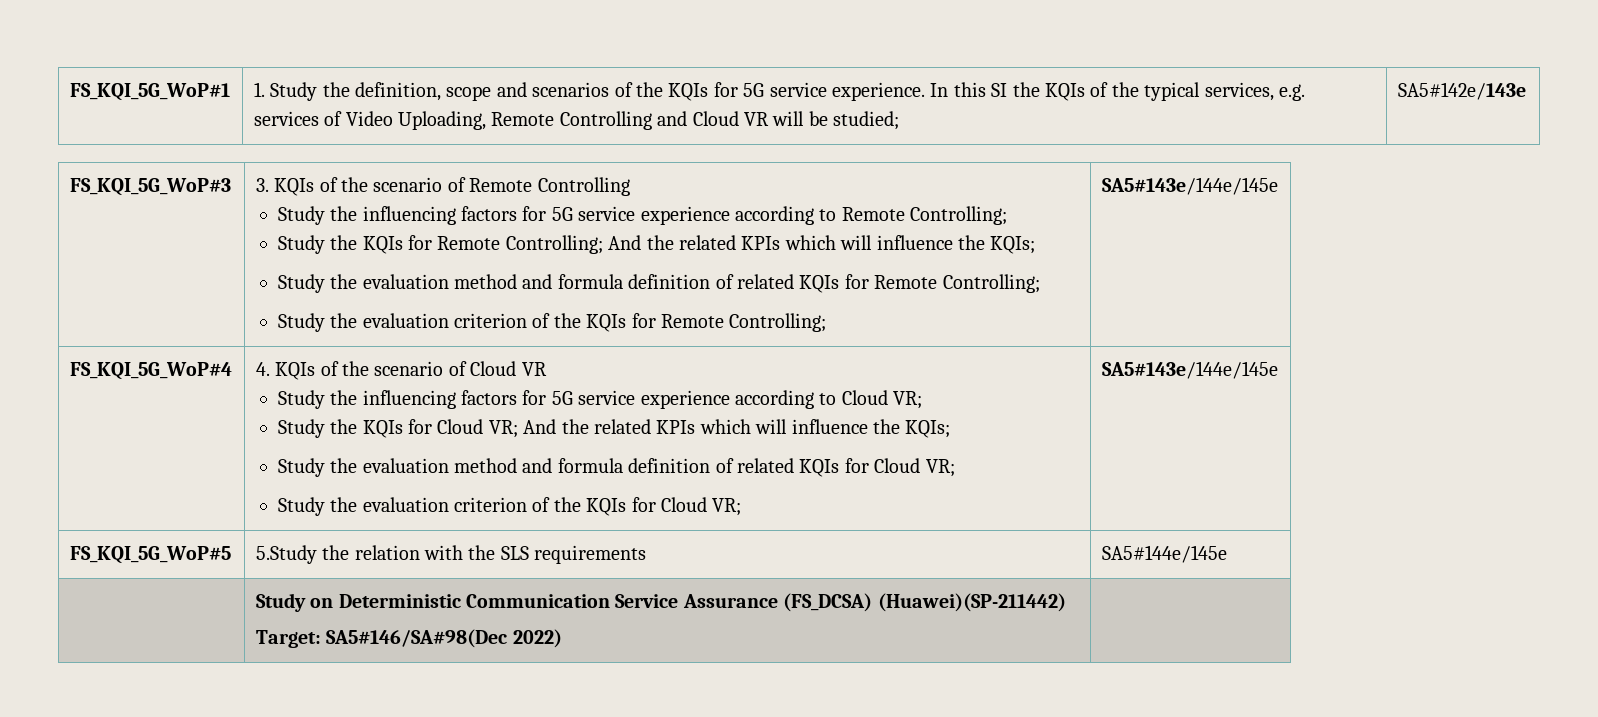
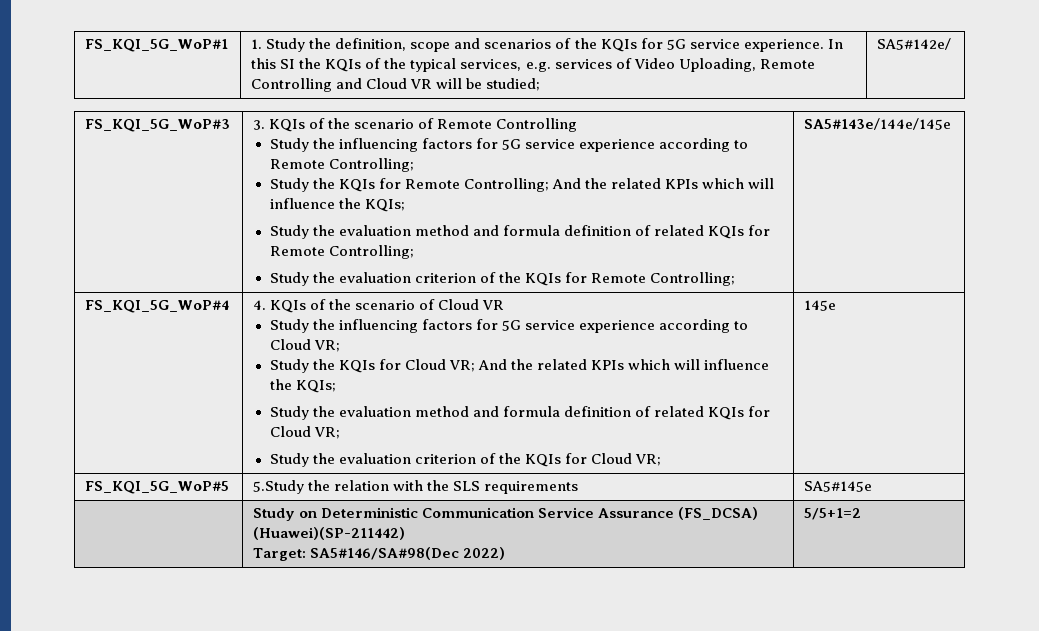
[1397,82,1526,100] SA5#142e/143e -> [877,38,952,50] SA5#142e/
[1101,361,1278,379] SA5#143e/144e/145e -> [804,300,837,311] 145e
[1101,545,1227,563] SA5#144e/145e -> [804,481,873,492] SA5#145e
(562, 638) none -> [804,508,862,520] 5/5+1=2

